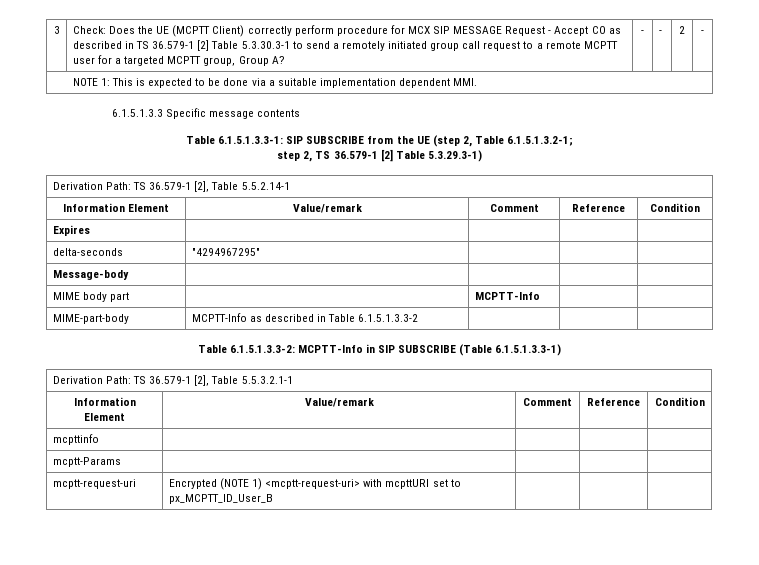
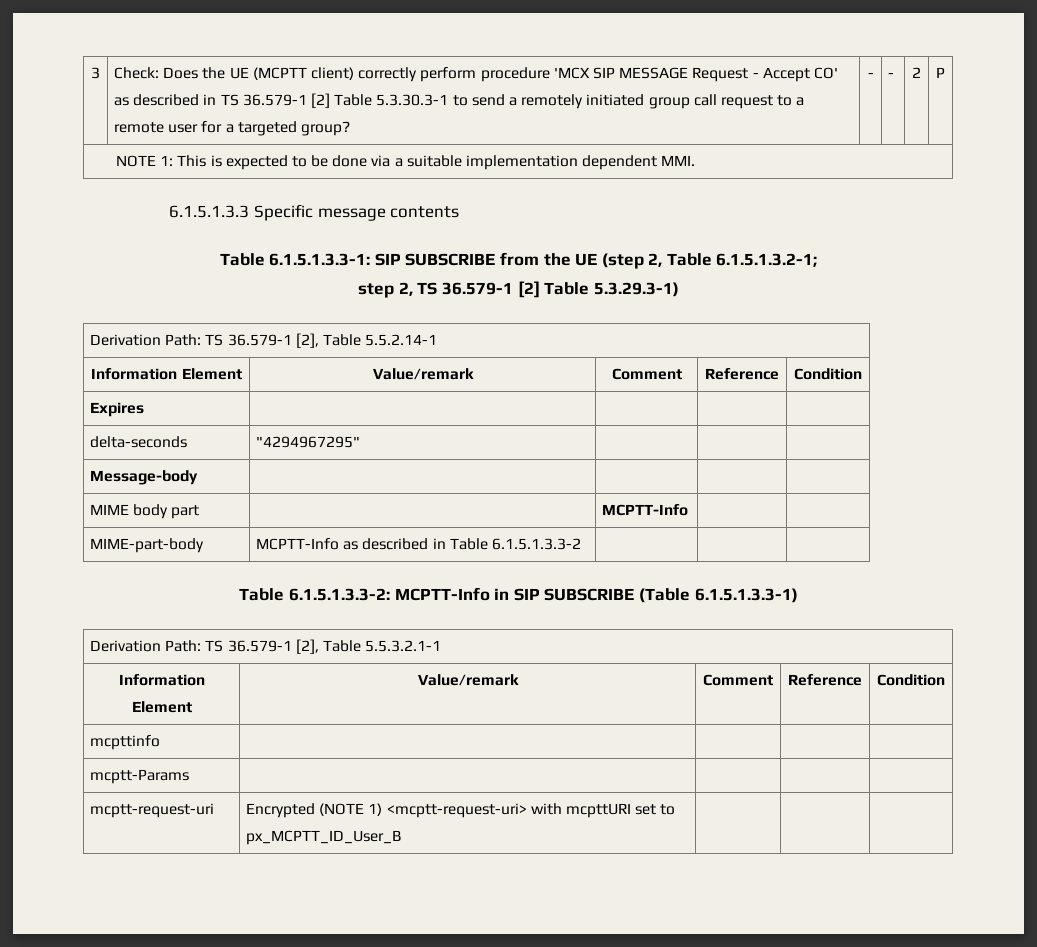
[212,25,245,37] Client) -> [311,67,355,80] client)
[390,25,430,34] for MCX -> [553,67,590,79] 'MCX
[591,26,606,34] CO -> [813,67,838,79] CO'
[583,41,618,49] MCPTT -> (165, 127) none
[167,56,285,66] MCPTT group, Group A? -> [301,121,351,136] group?
[701,30,704,34] - -> [936,67,945,78] P

